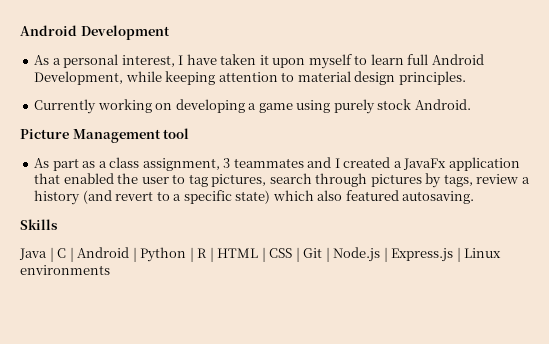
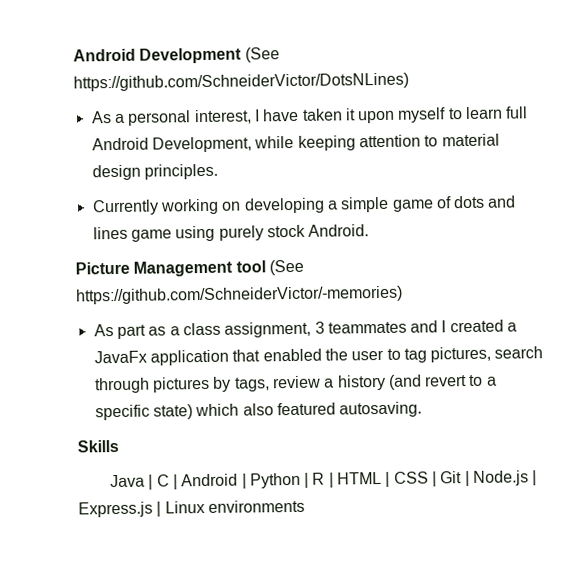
(170, 32) none -> [244,47,280,63] [73,72,409,92] (See https://github.com/SchneiderVictor/DotsNLines)
(257, 106) none -> [340,195,517,213] [92,226,128,240] simple game of dots and lines
(190, 133) none -> [268,259,304,276] [76,285,403,305] (See https://github.com/SchneiderVictor/-memories)

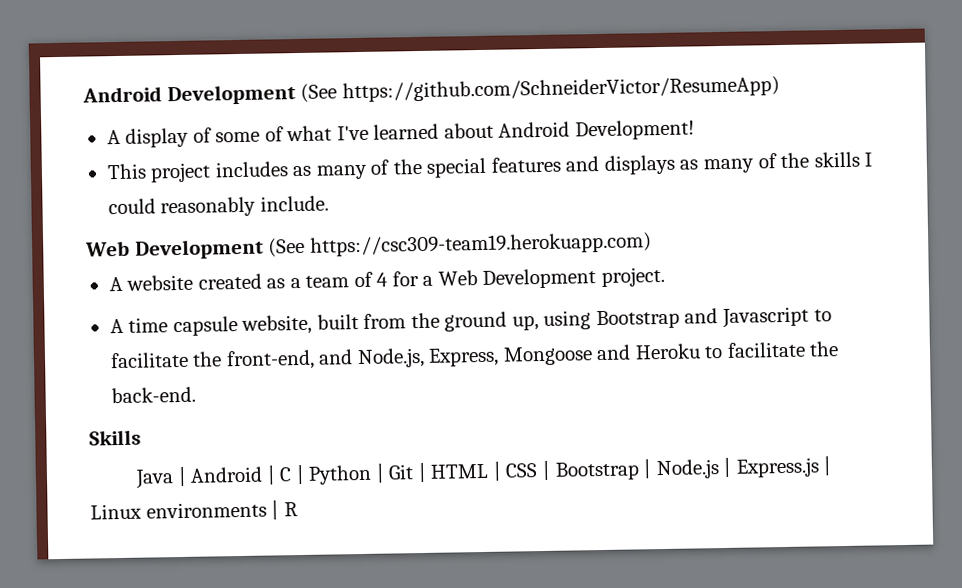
[73,72,409,92] [90,106,529,126] [91,133,500,153] [91,163,218,181] [92,195,517,216] [92,224,370,242] [75,259,304,277] [76,285,403,305] [93,319,518,339] [93,346,544,366] [94,374,497,394] [94,401,423,421] https://github.com/SchneiderVictor/DotsNLines) // As a personal interest, I have taken it upon myself to learn full Android Development, while keeping attention to material design principles. // Currently working on developing a simple game of dots and lines game using purely stock Android. // Picture Management tool (See https://github.com/SchneiderVictor/-memories) // As part as a class assignment, 3 teammates and I created a JavaFx application that enabled the user to tag pictures, search through pictures by tags, review a history (and revert to a specific state) which also featured autosaving. -> [341,76,780,103] [106,119,695,148] [106,151,873,183] [107,195,329,218] [85,232,652,260] [108,266,665,292] [109,306,832,337] [109,341,840,371] [110,386,196,404] https://github.com/SchneiderVictor/ResumeApp) // A display of some of what I've learned about Android Development! // This project includes as many of the special features and displays as many of the skills I could reasonably include. // Web Development (See https://csc309-team19.herokuapp.com) // A website created as a team of 4 for a Web Development project. // A time capsule website, built from the ground up, using Bootstrap and Javascript to facilitate the front-end, and Node.js, Express, Mongoose and Heroku to facilitate the back-end.
[156,473,239,490] C | Android -> [190,465,293,485] Android | C
[312,472,326,485] R -> [388,464,415,480] Git
[440,471,463,484] Git -> [554,461,640,481] Bootstrap
(305, 506) none -> [271,500,298,520] | R

